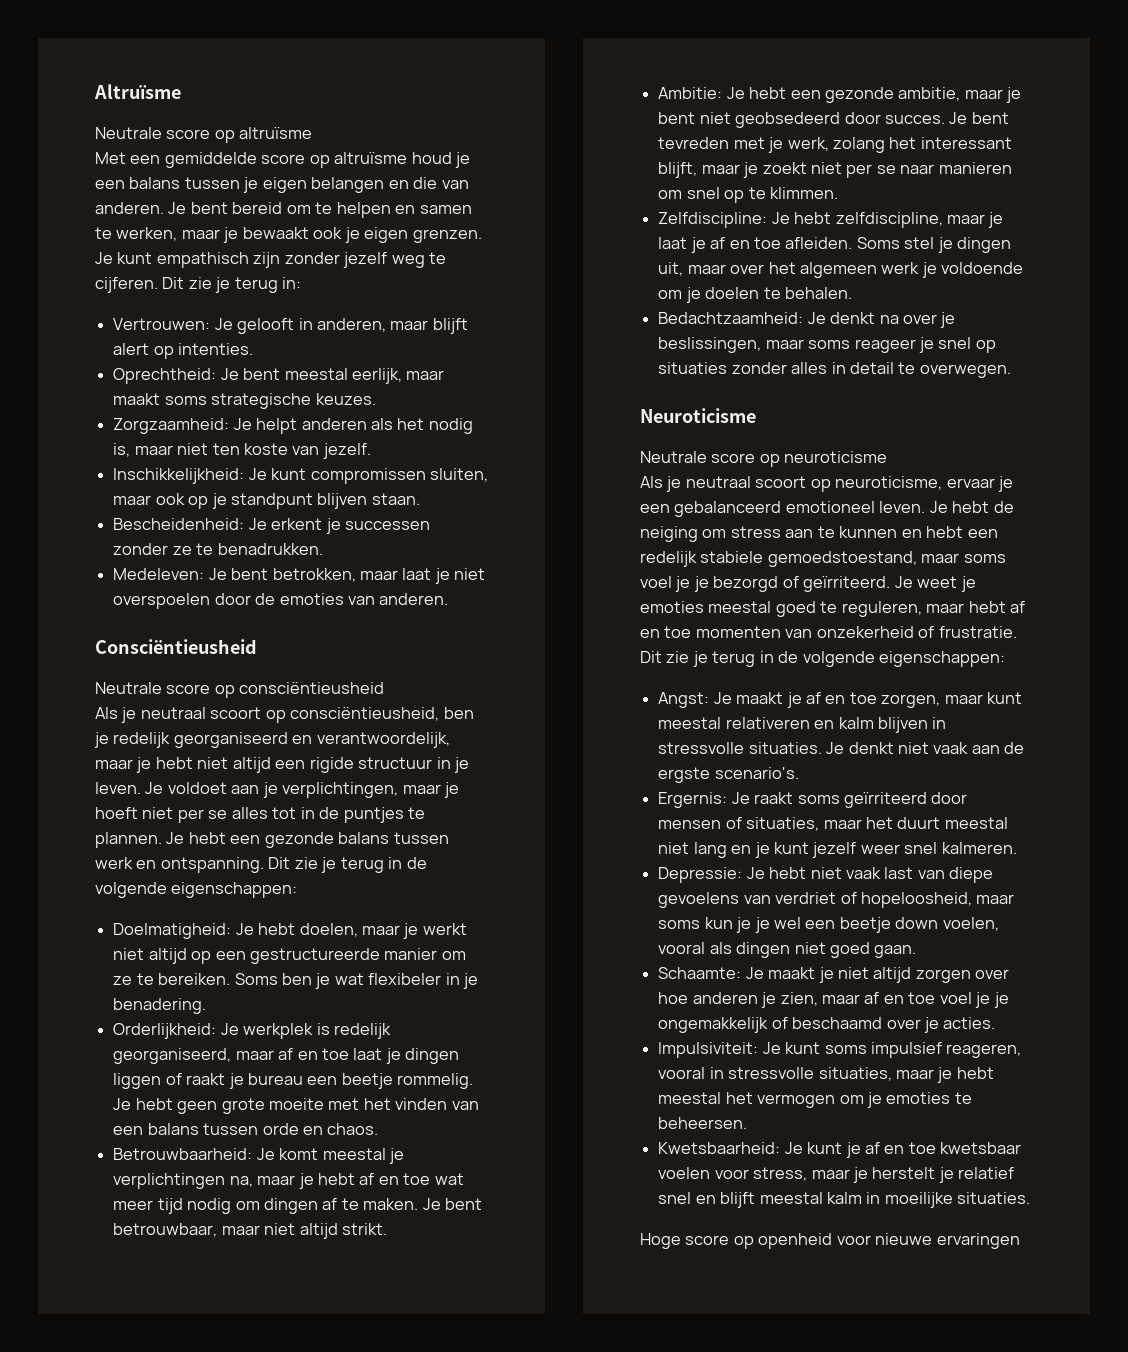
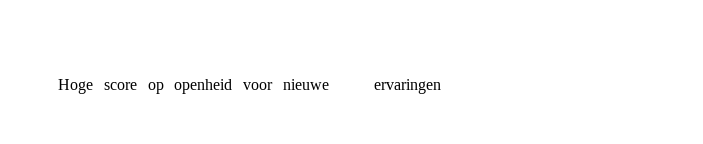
[94,84,181,99] [95,127,313,143] [95,152,471,168] [95,177,469,193] [95,202,472,218] [95,227,482,243] [95,252,447,268] [95,277,302,293] [113,318,468,334] [113,343,254,359] [113,368,445,384] [113,393,376,409] [113,418,473,434] [113,443,371,459] [113,468,488,484] [113,493,420,509] [113,518,430,534] [113,543,323,555] [113,568,486,584] [113,593,449,609] [95,639,257,654] [95,682,385,698] [95,707,474,723] [94,732,450,748] [95,757,470,773] [95,782,460,798] [95,807,426,823] [95,832,449,848] [95,857,427,873] [95,882,298,898] [113,923,467,939] [113,948,466,964] [113,973,479,989] [113,998,207,1014] [113,1023,391,1039] [113,1048,460,1064] [113,1073,474,1089] [113,1098,479,1114] [113,1123,379,1135] [113,1148,404,1164] [113,1173,464,1189] [113,1198,483,1214] [113,1223,387,1239] [658,87,1022,103] [658,112,1009,128] [658,137,1012,153] [658,162,1012,178] [658,187,838,203] [658,212,1004,228] [658,237,1012,253] [658,262,1024,278] [658,287,852,303] [658,312,956,328] [658,337,996,353] [658,362,1011,378] [640,408,756,423] [640,451,888,467] [640,476,1014,492] [640,501,1014,517] [640,526,998,542] [640,551,1006,567] [640,576,976,592] [640,601,1026,617] [640,626,1017,638] [640,651,1006,667] [658,692,1023,708] [658,717,947,733] [658,742,1025,754] [658,767,799,783] [658,792,968,808] [658,817,1008,831] [658,842,1017,858] [658,867,994,883] [658,892,1015,908] [658,917,999,933] [658,942,917,958] [658,967,1010,983] [658,992,1009,1008] [658,1017,996,1033] [658,1042,1022,1058] [658,1067,994,1083] [658,1092,972,1108] [658,1117,748,1129] [658,1142,1022,1158] [658,1167,1015,1183] [658,1192,1031,1208] Altruïsme // Neutrale score op altruïsme // Met een gemiddelde score op altruïsme houd je een balans tussen je eigen belangen en die van anderen. Je bent bereid om te helpen en samen te werken, maar je bewaakt ook je eigen grenzen. Je kunt empathisch zijn zonder jezelf weg te cijferen. Dit zie je terug in: // Vertrouwen: Je gelooft in anderen, maar blijft alert op intenties. // Oprechtheid: Je bent meestal eerlijk, maar maakt soms strategische keuzes. // Zorgzaamheid: Je helpt anderen als het nodig is, maar niet ten koste van jezelf. // Inschikkelijkheid: Je kunt compromissen sluiten, maar ook op je standpunt blijven staan. // Bescheidenheid: Je erkent je successen zonder ze te benadrukken. // Medeleven: Je bent betrokken, maar laat je niet overspoelen door de emoties van anderen. // Consciëntieusheid // Neutrale score op consciëntieusheid // Als je neutraal scoort op consciëntieusheid, ben je redelijk georganiseerd en verantwoordelijk, maar je hebt niet altijd een rigide structuur in je leven. Je voldoet aan je verplichtingen, maar je hoeft niet per se alles tot in de puntjes te plannen. Je hebt een gezonde balans tussen werk en ontspanning. Dit zie je terug in de volgende eigenschappen: // Doelmatigheid: Je hebt doelen, maar je werkt niet altijd op een gestructureerde manier om ze te bereiken. Soms ben je wat flexibeler in je benadering. // Orderlijkheid: Je werkplek is redelijk georganiseerd, maar af en toe laat je dingen liggen of raakt je bureau een beetje rommelig. Je hebt geen grote moeite met het vinden van een balans tussen orde en chaos. // Betrouwbaarheid: Je komt meestal je verplichtingen na, maar je hebt af en toe wat meer tijd nodig om dingen af te maken. Je bent betrouwbaar, maar niet altijd strikt. // Ambitie: Je hebt een gezonde ambitie, maar je bent niet geobsedeerd door succes. Je bent tevreden met je werk, zolang het interessant blijft, maar je zoekt niet per se naar manieren om snel op te klimmen. // Zelfdiscipline: Je hebt zelfdiscipline, maar je laat je af en toe afleiden. Soms stel je dingen uit, maar over het algemeen werk je voldoende om je doelen te behalen. // Bedachtzaamheid: Je denkt na over je beslissingen, maar soms reageer je snel op situaties zonder alles in detail te overwegen. // Neuroticisme // Neutrale score op neuroticisme // Als je neutraal scoort op neuroticisme, ervaar je een gebalanceerd emotioneel leven. Je hebt de neiging om stress aan te kunnen en hebt een redelijk stabiele gemoedstoestand, maar soms voel je je bezorgd of geïrriteerd. Je weet je emoties meestal goed te reguleren, maar hebt af en toe momenten van onzekerheid of frustratie. Dit zie je terug in de volgende eigenschappen: // Angst: Je maakt je af en toe zorgen, maar kunt meestal relativeren en kalm blijven in stressvolle situaties. Je denkt niet vaak aan de ergste scenario's. // Ergernis: Je raakt soms geïrriteerd door mensen of situaties, maar het duurt meestal niet lang en je kunt jezelf weer snel kalmeren. // Depressie: Je hebt niet vaak last van diepe gevoelens van verdriet of hopeloosheid, maar soms kun je je wel een beetje down voelen, vooral als dingen niet goed gaan. // Schaamte: Je maakt je niet altijd zorgen over hoe anderen je zien, maar af en toe voel je je ongemakkelijk of beschaamd over je acties. // Impulsiviteit: Je kunt soms impulsief reageren, vooral in stressvolle situaties, maar je hebt meestal het vermogen om je emoties te beheersen. // Kwetsbaarheid: Je kunt je af en toe kwetsbaar voelen voor stress, maar je herstelt je relatief snel en blijft meestal kalm in moeilijke situaties. // -> (58, 86) none

